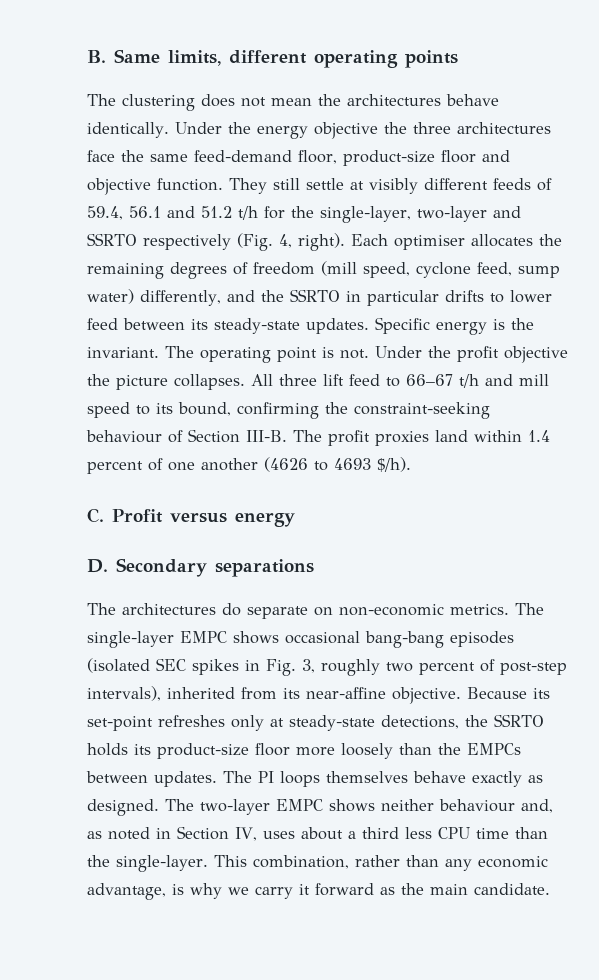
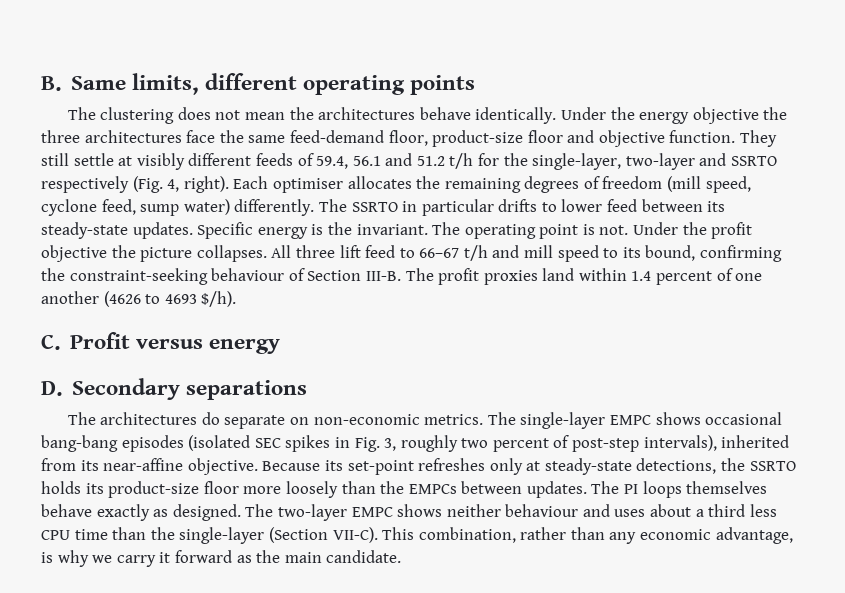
[140,290,284,306] differently, and the -> [234,199,347,216] differently. The
[521,799,553,813] [87,826,257,841] and, as noted in Section IV, -> [582,504,610,517] and
[116,855,208,872] single-layer. -> [179,527,378,544] single-layer (Section VII-C).

